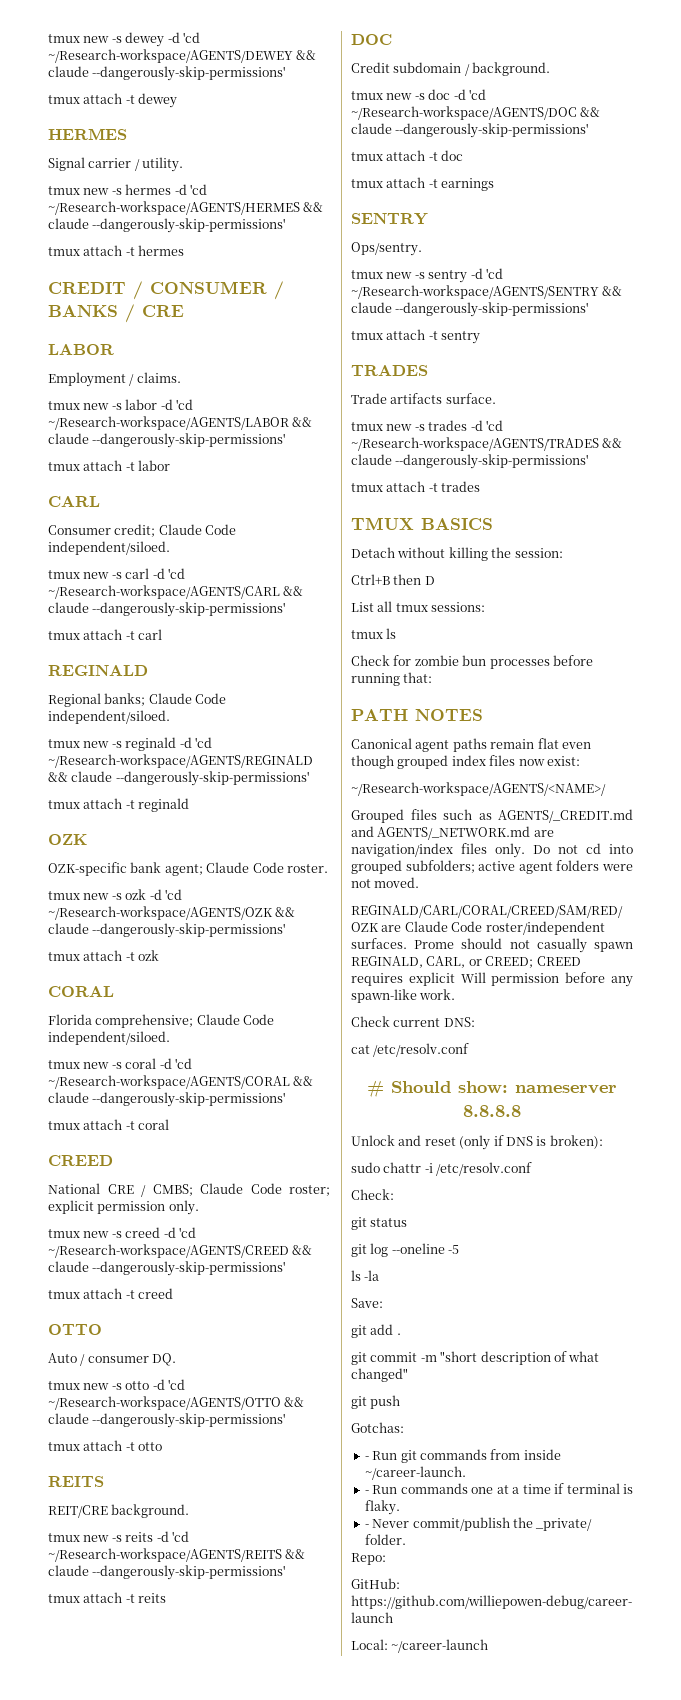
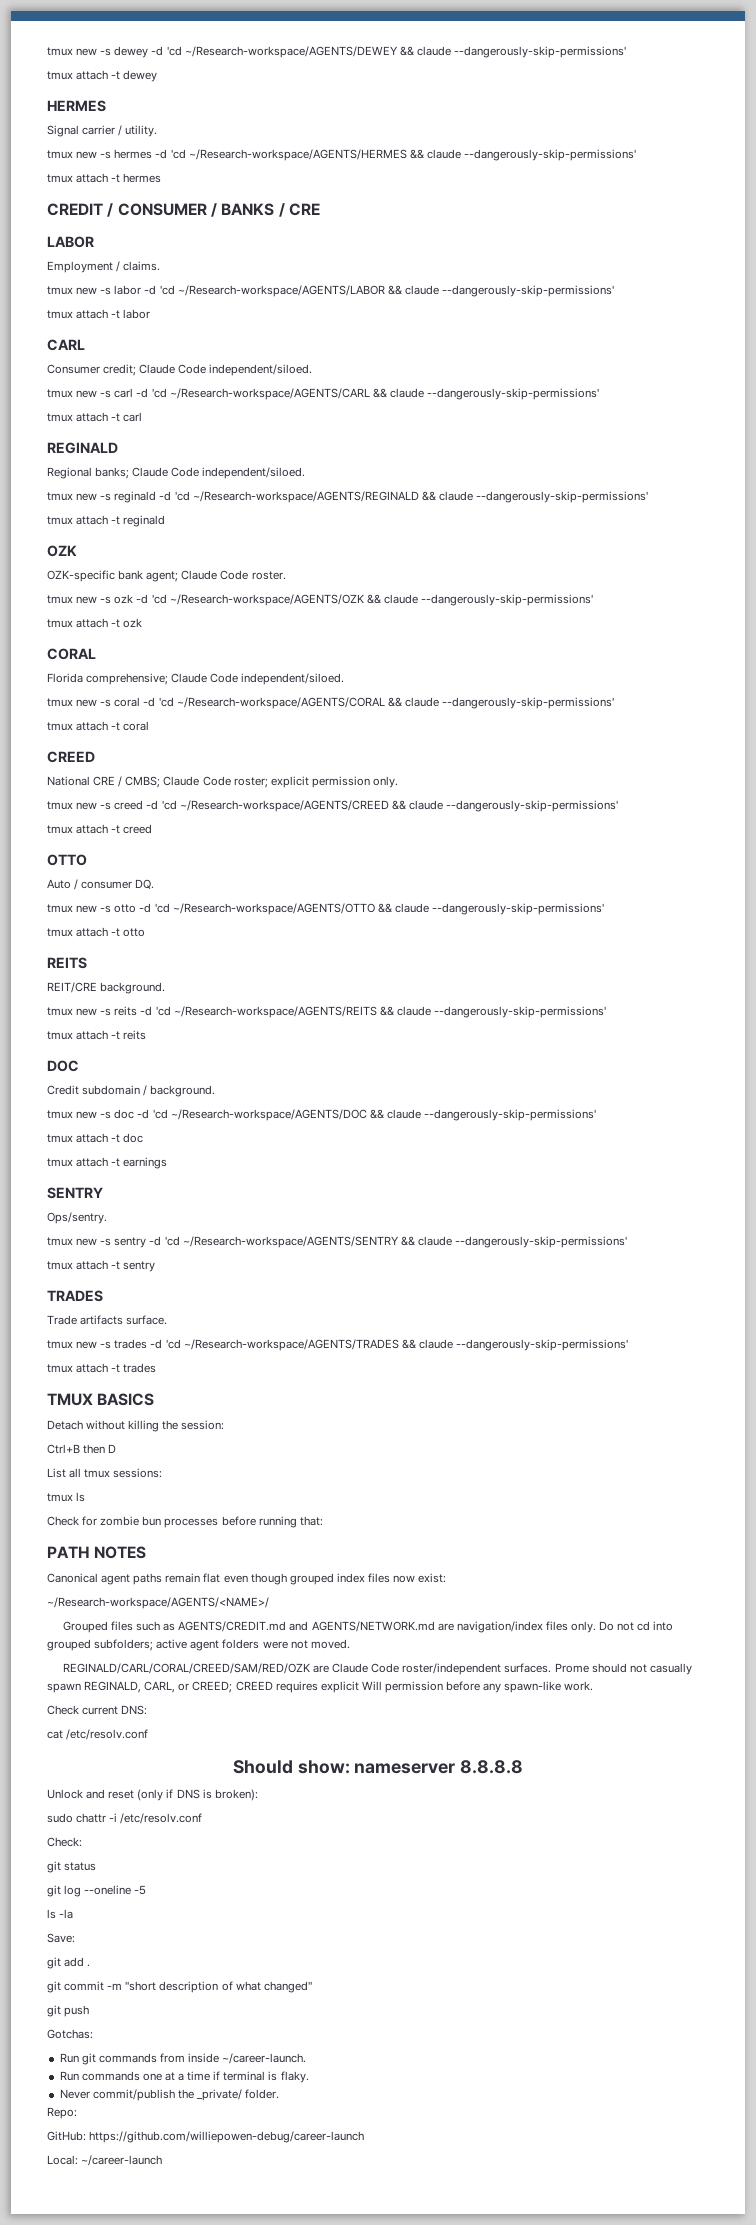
[498,809,633,823] [351,826,531,840] AGENTS/_CREDIT.md and AGENTS/_NETWORK.md -> [178,1621,435,1632] AGENTS/CREDIT.md and AGENTS/NETWORK.md
[367,1080,384,1098] # -> (149, 1734) none
[364,1456,369,1460] - -> (93, 2034) none
[364,1490,369,1494] - -> (307, 2058) none
[364,1524,369,1528] - -> (309, 2077) none

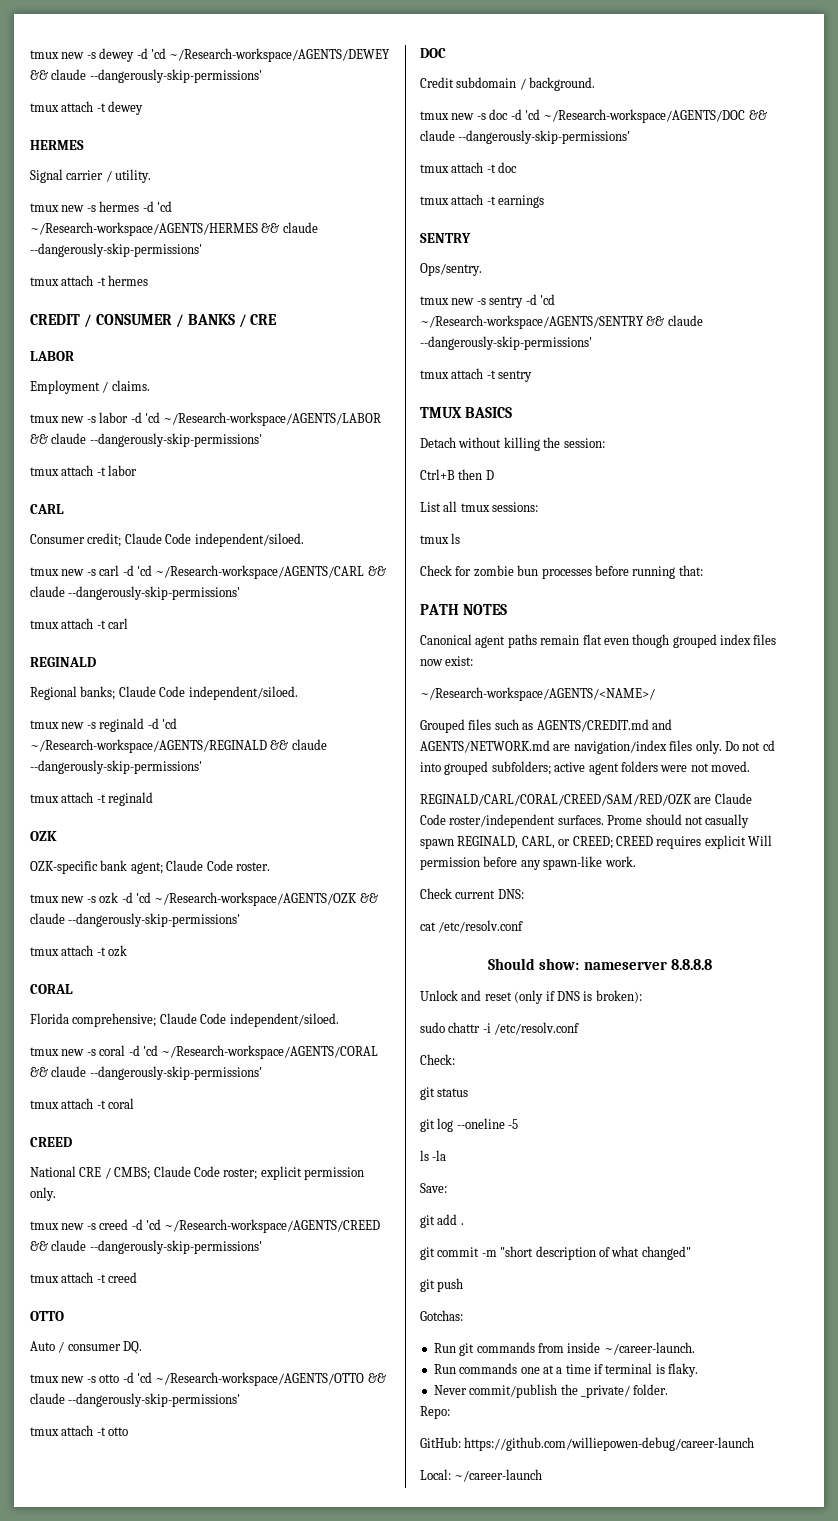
[47,957,87,969] [47,982,166,994] [47,1006,606,1018] [47,1030,147,1040] // REITS // REIT/CRE background. // tmux new -s reits -d 'cd ~/Research-workspace/AGENTS/REITS && claude --dangerously-skip-permissions' // tmux attach -t reits -> (129, 1431) none
[47,1290,103,1302] [47,1315,168,1325] [47,1339,628,1351] [47,1363,157,1373] // TRADES // Trade artifacts surface. // tmux new -s trades -d 'cd ~/Research-workspace/AGENTS/TRADES && claude --dangerously-skip-permissions' // tmux attach -t trades -> (533, 376) none

